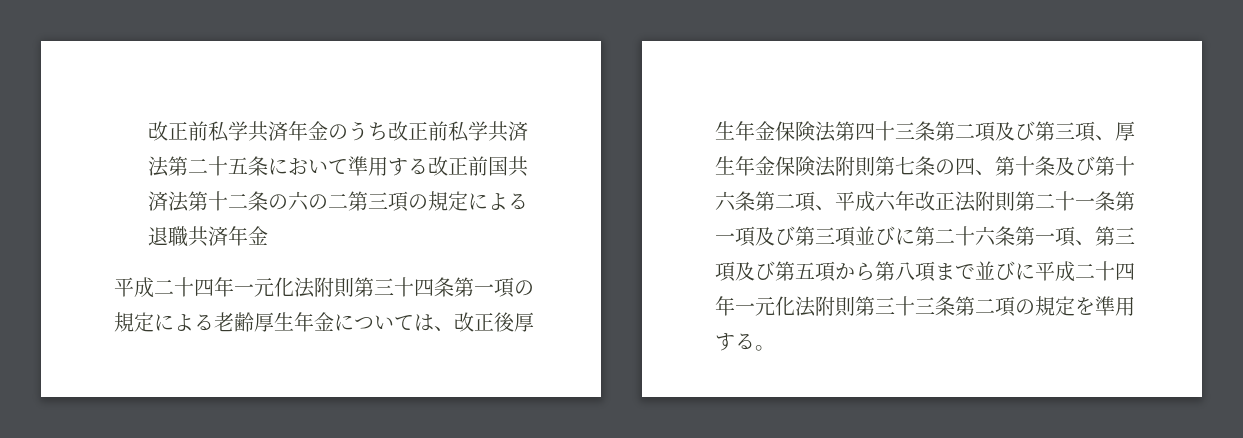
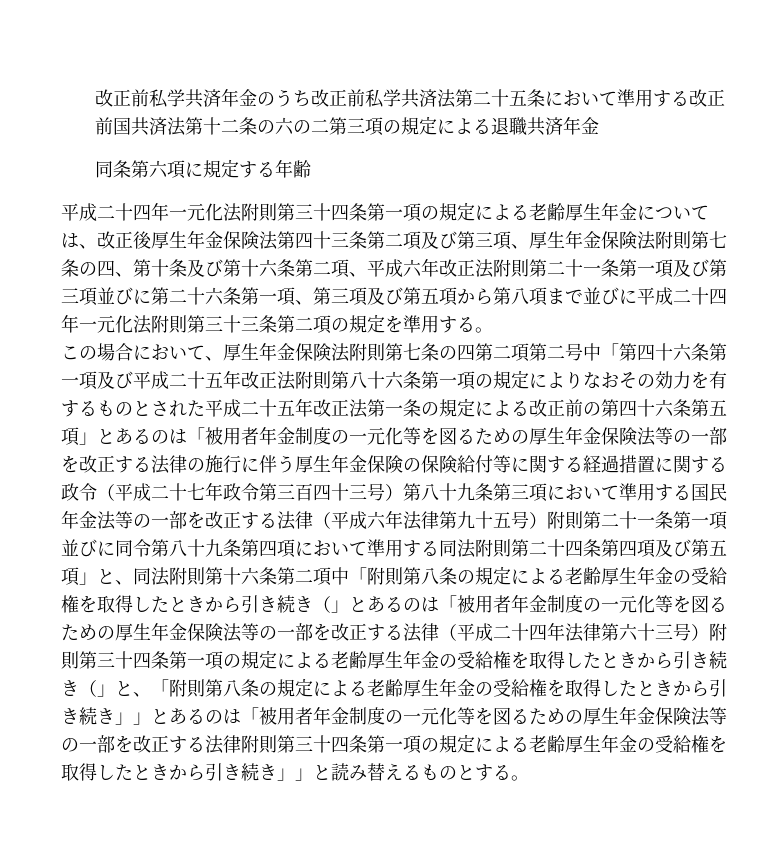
(269, 235) none -> [94,159,311,179] // 同条第六項に規定する年齢
(775, 348) none -> [60,342,727,362] [60,370,727,390] [60,398,727,418] [60,426,727,446] [60,454,727,474] [60,482,727,502] [60,510,727,530] [60,539,727,558] [60,566,727,586] [60,594,727,613] [60,622,727,642] [60,650,727,670] [60,678,727,698] [60,706,727,726] [60,734,727,754] [60,763,529,781] // この場合において、厚生年金保険法附則第七条の四第二項第二号中「第四十六条第一項及び平成二十五年改正法附則第八十六条第一項の規定によりなおその効力を有するものとされた平成二十五年改正法第一条の規定による改正前の第四十六条第五項」とあるのは「被用者年金制度の一元化等を図るための厚生年金保険法等の一部を改正する法律の施行に伴う厚生年金保険の保険給付等に関する経過措置に関する政令（平成二十七年政令第三百四十三号）第八十九条第三項において準用する国民年金法等の一部を改正する法律（平成六年法律第九十五号）附則第二十一条第一項並びに同令第八十九条第四項において準用する同法附則第二十四条第四項及び第五項」と、同法附則第十六条第二項中「附則第八条の規定による老齢厚生年金の受給権を取得したときから引き続き（」とあるのは「被用者年金制度の一元化等を図るための厚生年金保険法等の一部を改正する法律（平成二十四年法律第六十三号）附則第三十四条第一項の規定による老齢厚生年金の受給権を取得したときから引き続き（」と、「附則第八条の規定による老齢厚生年金の受給権を取得したときから引き続き」」とあるのは「被用者年金制度の一元化等を図るための厚生年金保険法等の一部を改正する法律附則第三十四条第一項の規定による老齢厚生年金の受給権を取得したときから引き続き」」と読み替えるものとする。

